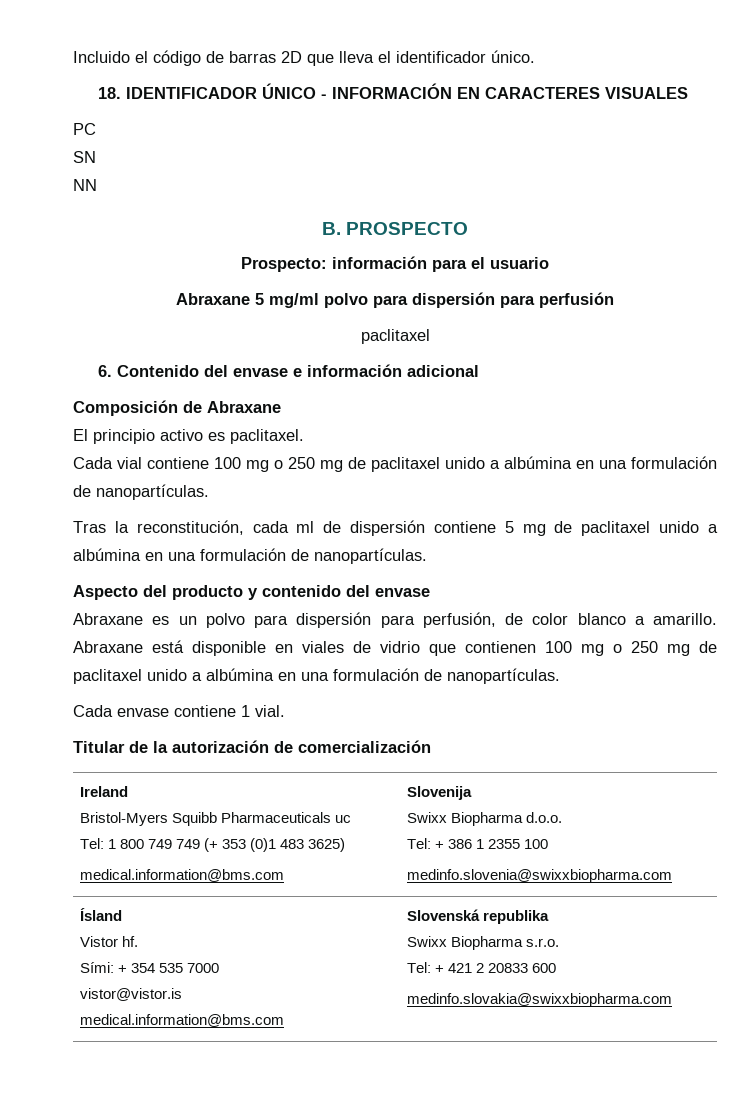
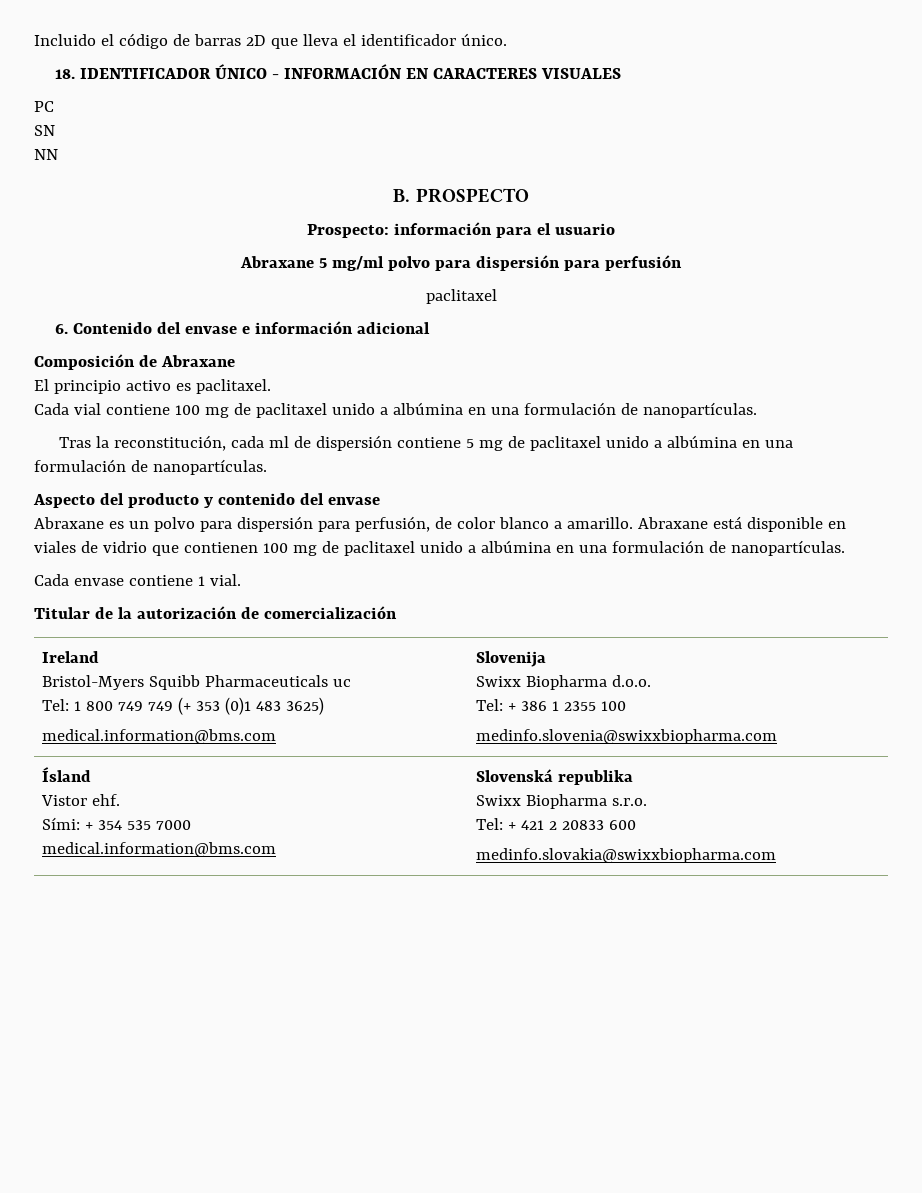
[274,457,343,472] o 250 mg -> (229, 412) none
[613,641,690,656] o 250 mg -> (317, 550) none
[121,936,138,947] hf. -> [91,794,120,806] ehf.
[79,988,182,1001] // vistor@vistor.is -> (191, 825) none

